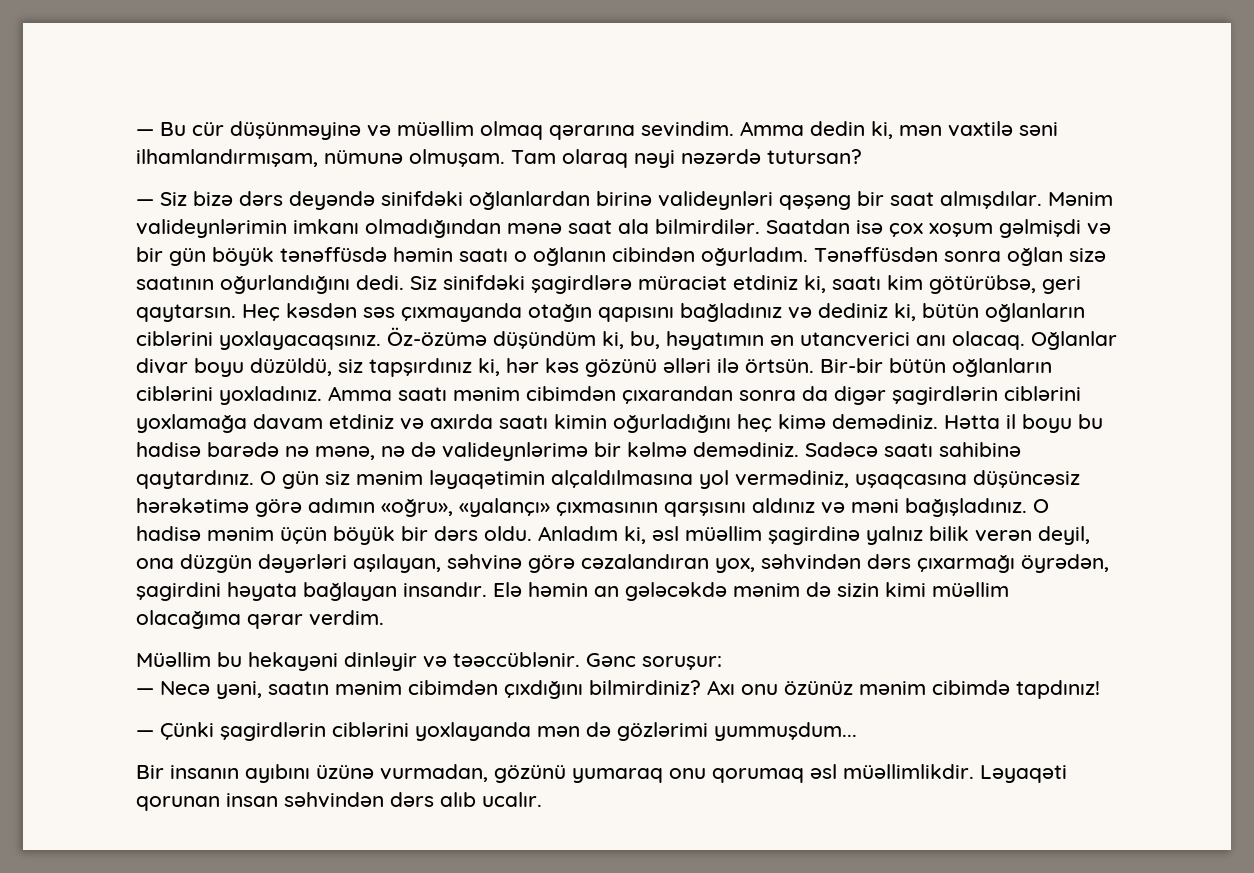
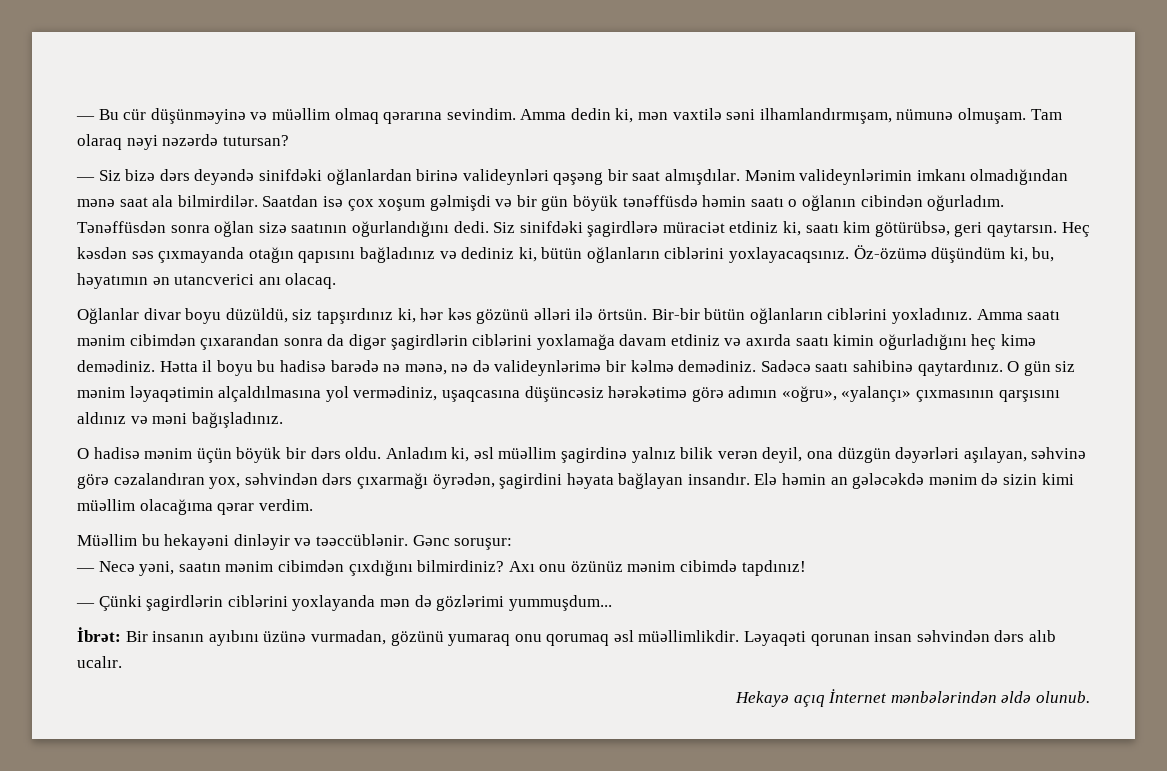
(1025, 340) none -> (337, 281) //
(1027, 507) none -> (283, 420) //
(857, 731) none -> [77,627,121,642] İbrət:
(542, 799) none -> [735,689,1090,707] // Hekayə açıq İnternet mənbələrindən əldə olunub.

